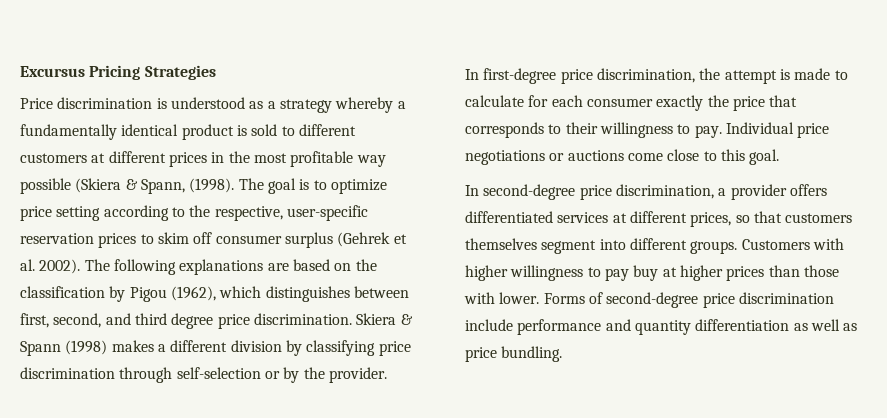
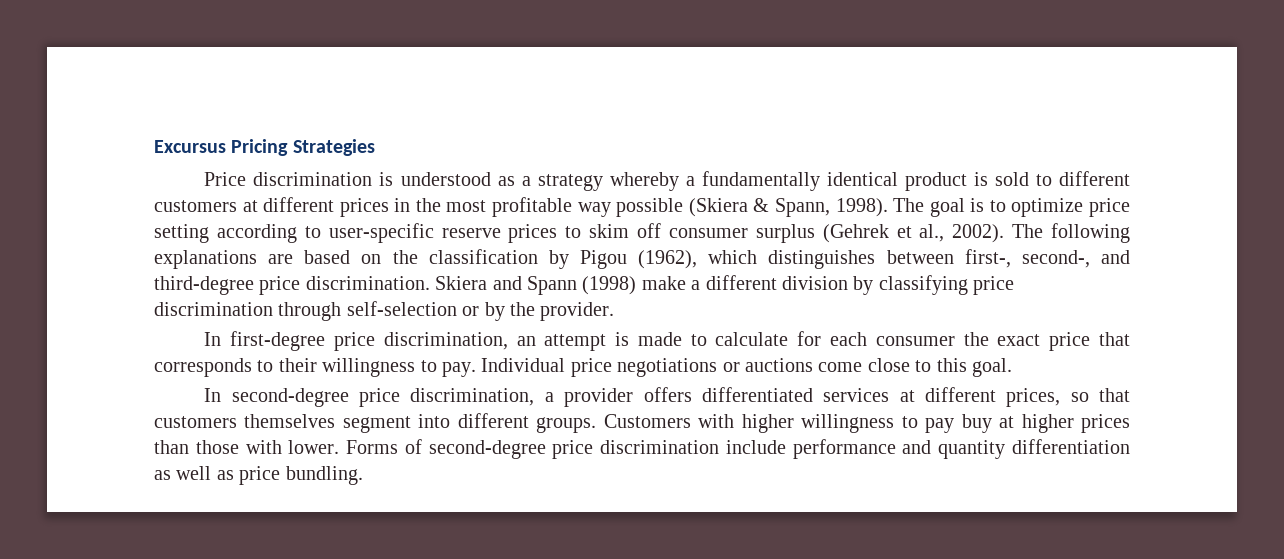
[189,178,235,193] (1998). -> [835,198,888,217] 1998).
[189,205,368,221] [20,233,94,244] the respective, user-specific reservation -> [328,223,501,243] user-specific reserve
[20,259,35,271] al. -> [919,224,945,242] al.,
[20,313,214,329] first, second, and third degree -> [964,249,1130,268] [154,276,254,295] first-, second-, and third-degree
[400,314,413,325] & -> [492,276,522,290] and
[111,340,154,352] makes -> [641,276,686,290] make
[699,68,721,80] the -> [516,336,536,346] an
[656,95,729,111] exactly the -> [963,332,1041,346] the exact

